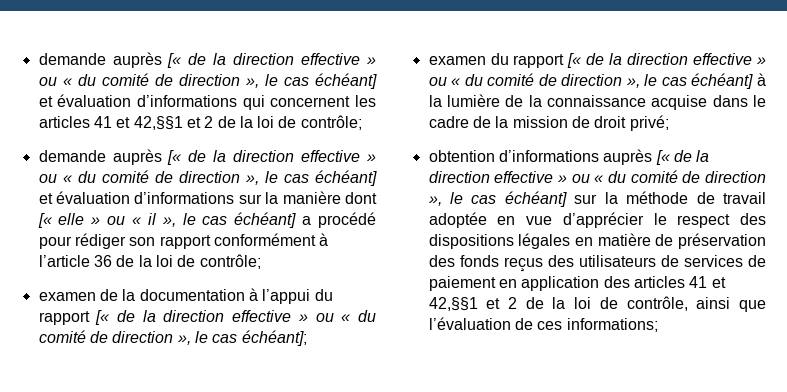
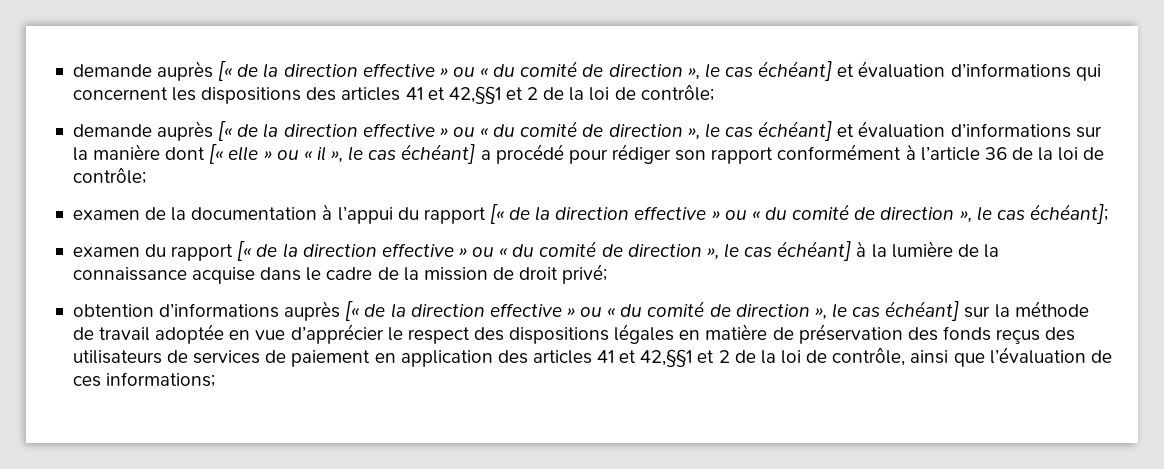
(377, 101) none -> [201,87,337,104] dispositions des

